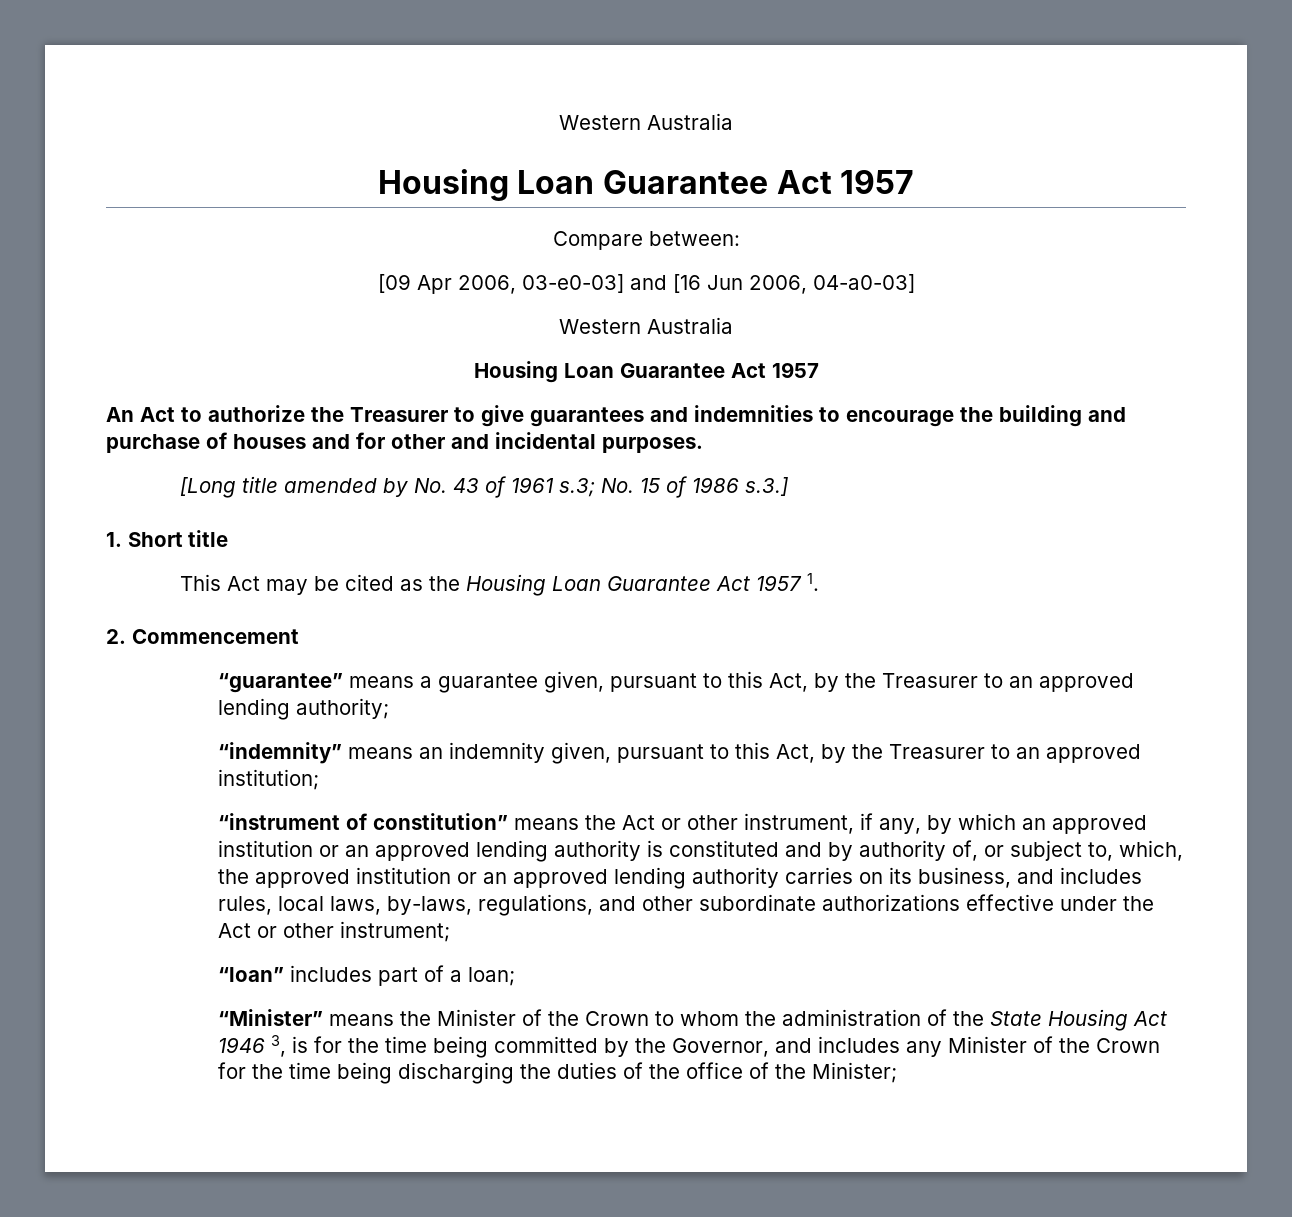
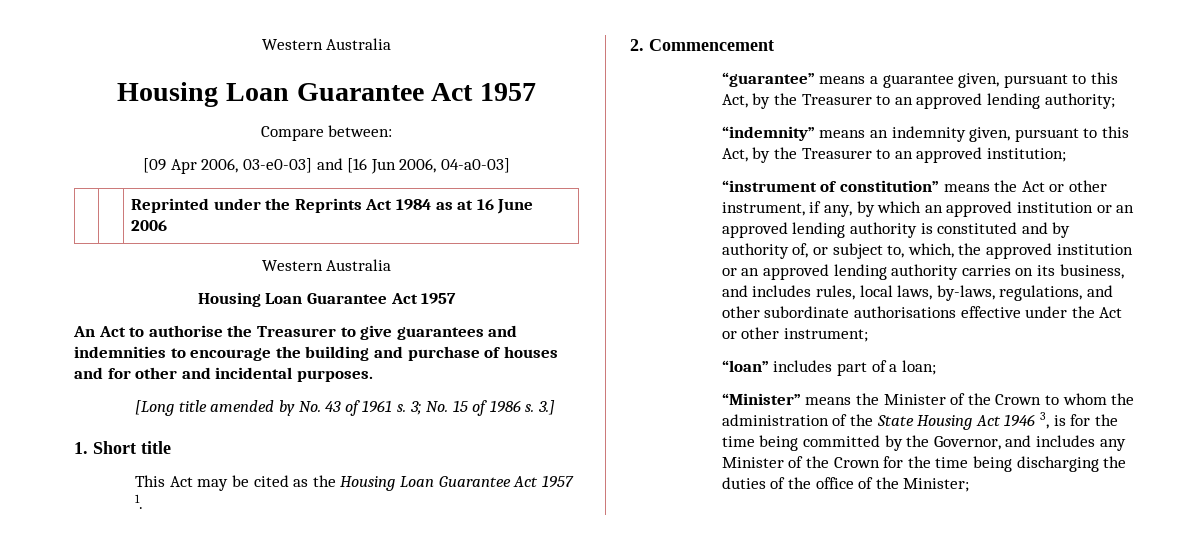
(915, 283) none -> [131,198,534,214] [131,220,168,231] // | | Reprinted under the Reprints Act 1984 as at 16 June 2006
[208,405,305,422] authorize -> [148,325,223,337] authorise
[559,478,596,497] s.3; -> [396,401,422,415] s. 3;
[745,477,789,496] s.3.] -> [525,400,556,415] s. 3.]
[821,894,960,911] authorizations -> [853,306,956,318] authorisations

